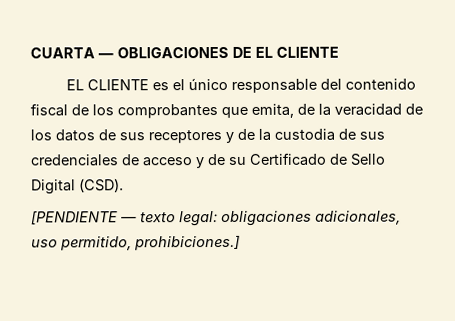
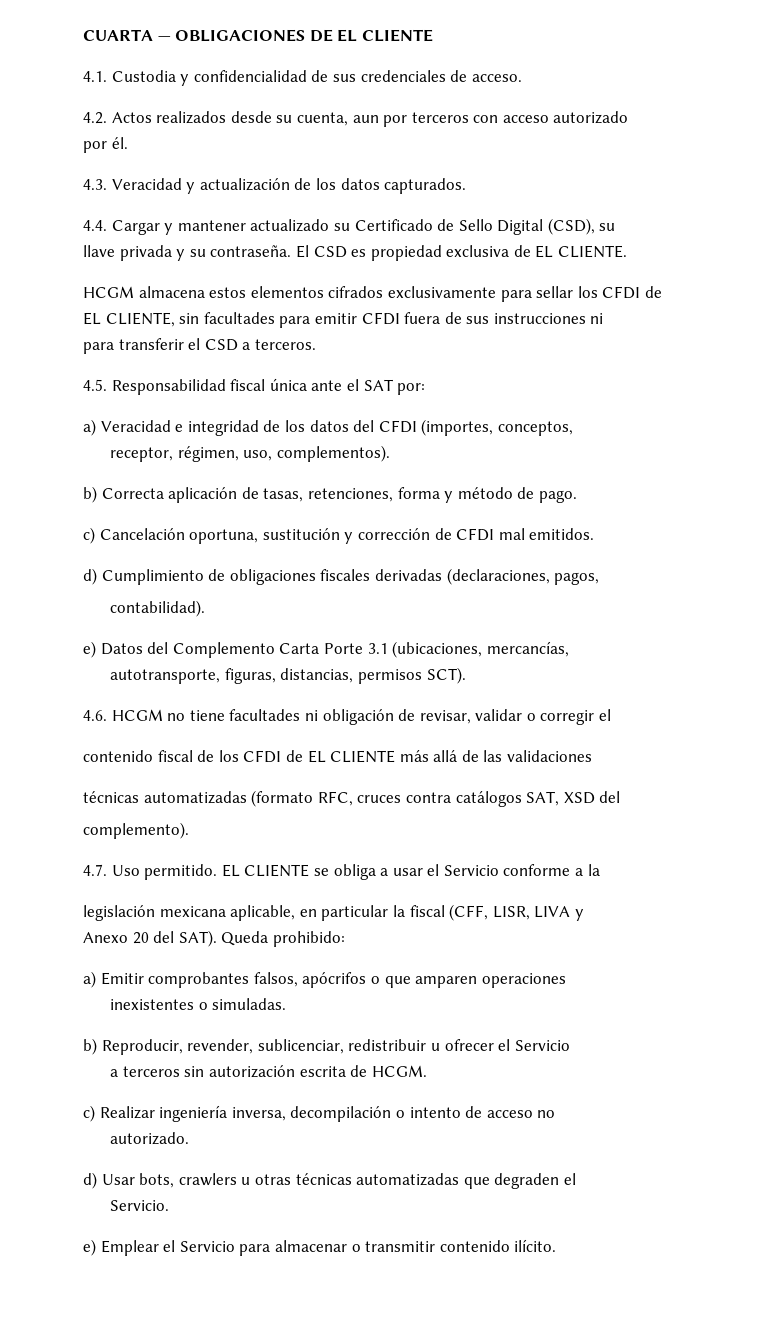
[66,77,417,93] [30,103,423,119] [30,128,385,144] [30,154,226,169] EL CLIENTE es el único responsable del contenido fiscal de los comprobantes que emita, de la veracidad de los datos de sus receptores y de la custodia de sus credenciales de acceso y de -> [83,70,522,86] [83,111,629,127] [83,137,128,153] [83,178,467,194] [83,219,330,235] 4.1. Custodia y confidencialidad de sus credenciales de acceso. // 4.2. Actos realizados desde su cuenta, aun por terceros con acceso autorizado // por él. // 4.3. Veracidad y actualización de los datos capturados. // 4.4. Cargar y mantener actualizado
[79,178,124,193] [31,210,401,227] [31,234,240,251] (CSD). // [PENDIENTE — texto legal: obligaciones adicionales, uso permitido, prohibiciones.] -> [547,218,616,235] [83,245,628,261] [83,286,662,302] [83,312,604,328] [83,338,316,354] [83,378,426,395] [83,419,573,436] [110,445,390,462] [83,486,577,503] [83,527,595,544] [83,568,600,585] [110,600,206,617] [83,641,569,658] [110,667,466,684] [83,709,612,725] [83,750,593,763] [83,790,621,807] [83,822,189,839] [83,864,600,880] [83,904,584,921] [83,930,345,947] [83,971,566,988] [110,998,287,1010] [83,1038,570,1055] [110,1065,427,1078] [83,1105,556,1122] [110,1132,190,1145] [83,1172,576,1189] [110,1200,170,1211] [83,1239,557,1256] (CSD), su // llave privada y su contraseña. El CSD es propiedad exclusiva de EL CLIENTE. // HCGM almacena estos elementos cifrados exclusivamente para sellar los CFDI de // EL CLIENTE, sin facultades para emitir CFDI fuera de sus instrucciones ni // para transferir el CSD a terceros. // 4.5. Responsabilidad fiscal única ante el SAT por: // a) Veracidad e integridad de los datos del CFDI (importes, conceptos, // receptor, régimen, uso, complementos). // b) Correcta aplicación de tasas, retenciones, forma y método de pago. // c) Cancelación oportuna, sustitución y corrección de CFDI mal emitidos. // d) Cumplimiento de obligaciones fiscales derivadas (declaraciones, pagos, // contabilidad). // e) Datos del Complemento Carta Porte 3.1 (ubicaciones, mercancías, // autotransporte, figuras, distancias, permisos SCT). // 4.6. HCGM no tiene facultades ni obligación de revisar, validar o corregir el // contenido fiscal de los CFDI de EL CLIENTE más allá de las validaciones // técnicas automatizadas (formato RFC, cruces contra catálogos SAT, XSD del // complemento). // 4.7. Uso permitido. EL CLIENTE se obliga a usar el Servicio conforme a la // legislación mexicana aplicable, en particular la fiscal (CFF, LISR, LIVA y // Anexo 20 del SAT). Queda prohibido: // a) Emitir comprobantes falsos, apócrifos o que amparen operaciones // inexistentes o simuladas. // b) Reproducir, revender, sublicenciar, redistribuir u ofrecer el Servicio // a terceros sin autorización escrita de HCGM. // c) Realizar ingeniería inversa, decompilación o intento de acceso no // autorizado. // d) Usar bots, crawlers u otras técnicas automatizadas que degraden el // Servicio. // e) Emplear el Servicio para almacenar o transmitir contenido ilícito.

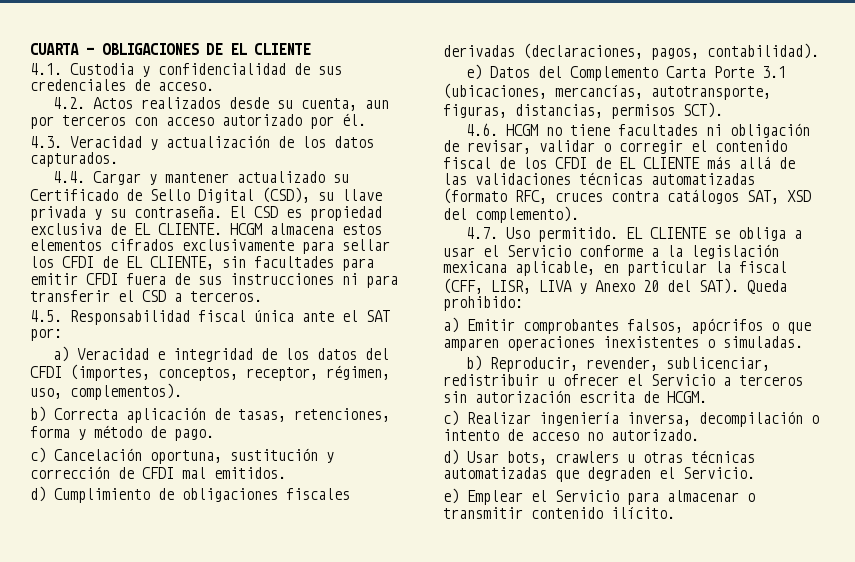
(629, 117) // -> (302, 120) none
(616, 227) // -> (334, 196) none
(628, 251) // -> (222, 229) none
(662, 292) // -> (118, 262) none
(604, 318) // -> (358, 279) none
(573, 428) // -> (238, 374) none
(600, 578) // -> (699, 54) none
(569, 649) // -> (643, 92) none
(612, 715) // -> (707, 146) none
(593, 756) // -> (571, 179) none
(621, 797) // -> (467, 214) none
(600, 870) // -> (683, 251) none
(584, 915) // -> (587, 288) none
(566, 980) // -> (595, 343) none
(570, 1045) // -> (715, 380) none
(556, 1114) // -> (603, 436) none
(576, 1179) // -> (675, 473) none

